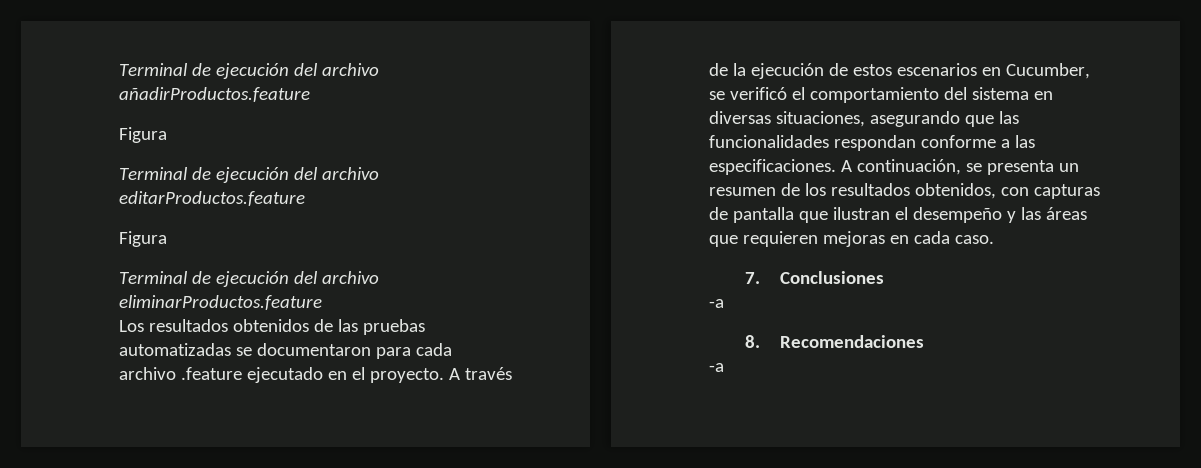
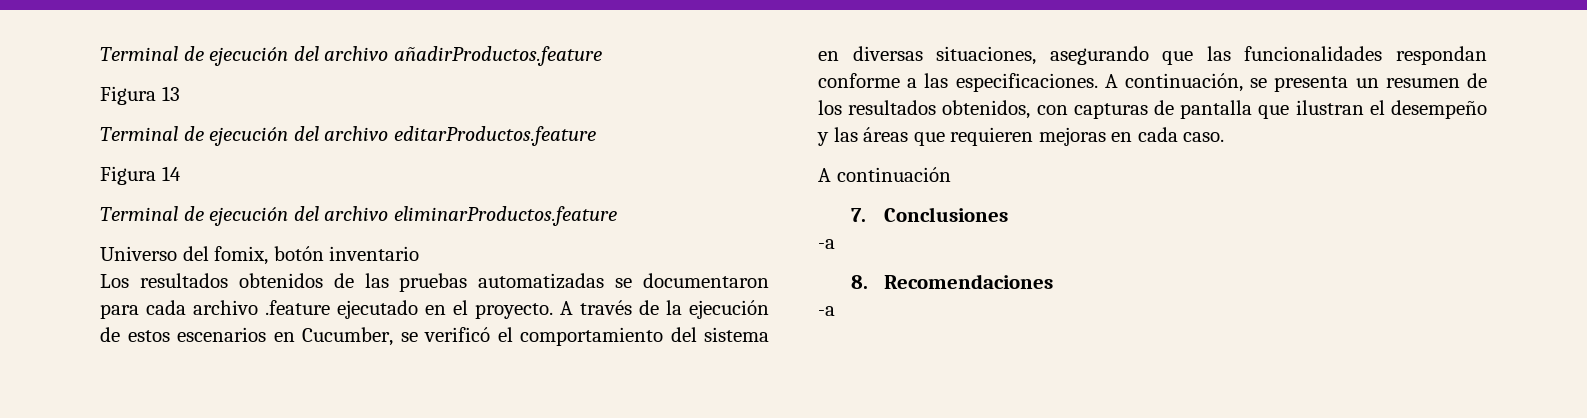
(167, 135) none -> [161,86,180,101] 13
(167, 239) none -> [161,166,181,181] 14
(322, 302) none -> [100,246,420,265] // Universo del fomix, botón inventario
(994, 239) none -> [818,167,951,182] // A continuación

